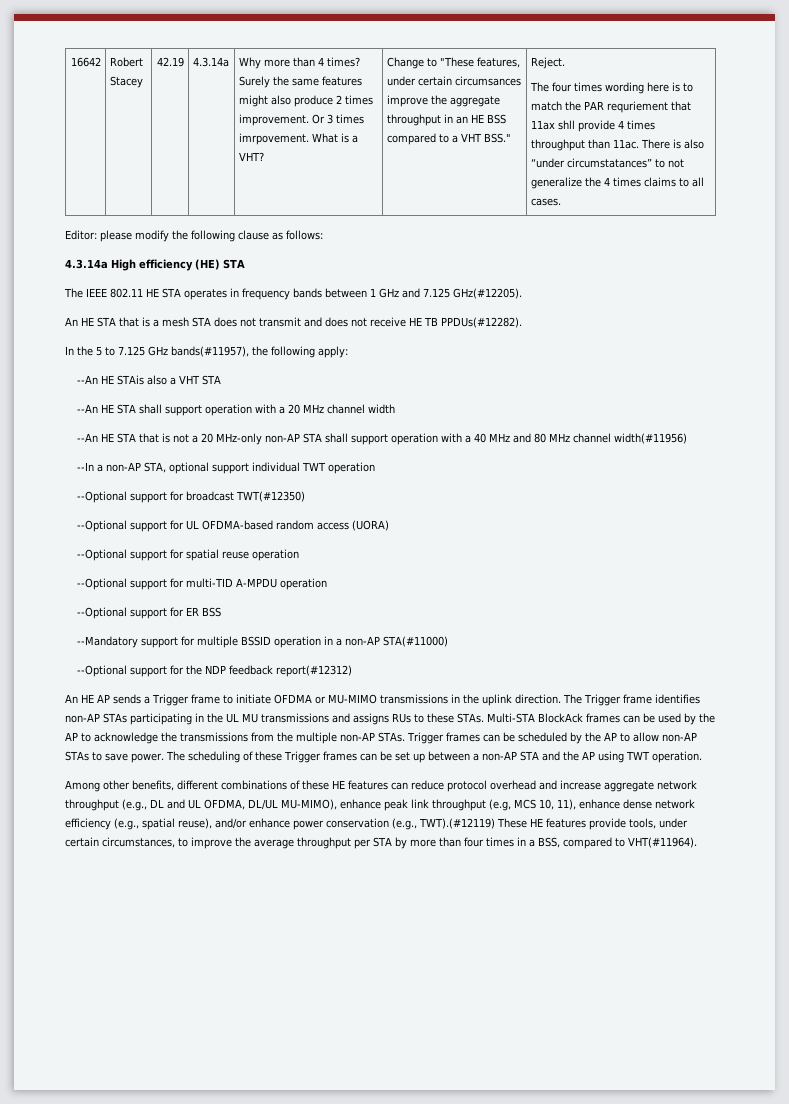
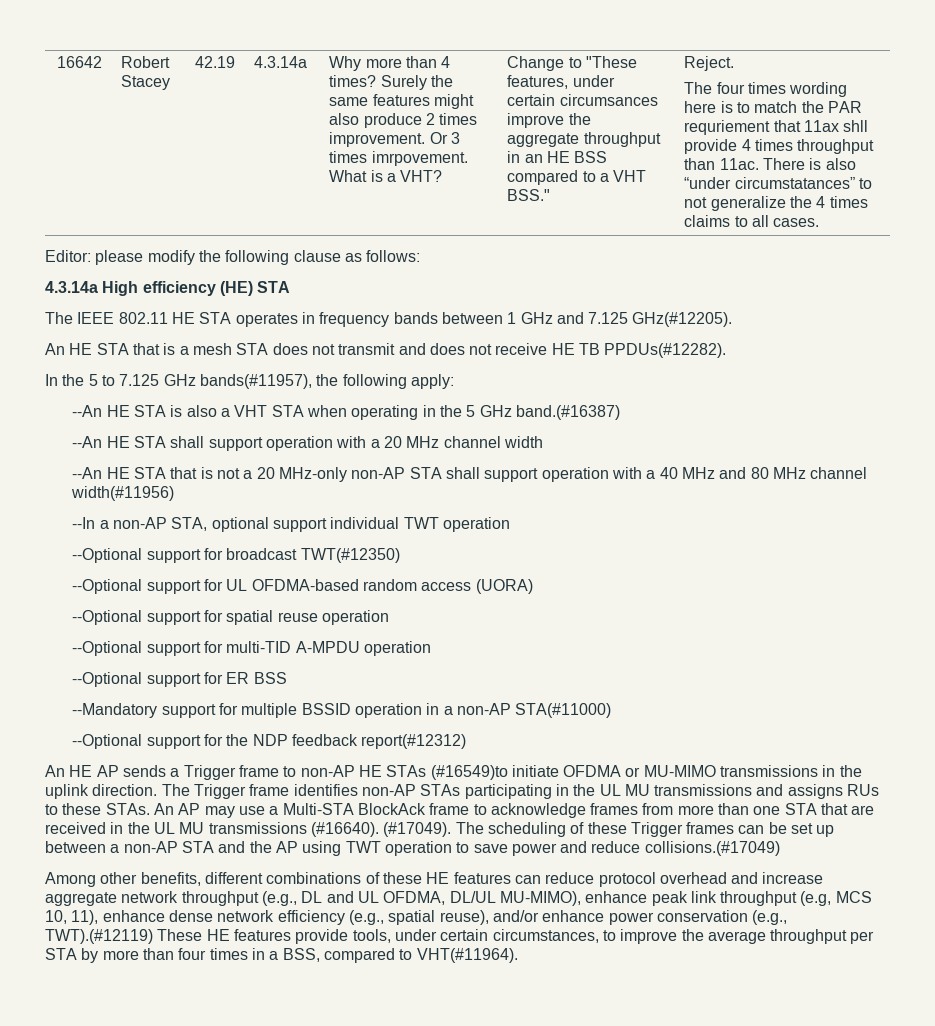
[117,375,145,385] STAis -> [134,405,183,417] STA is
(222, 380) none -> [307,405,620,420] when operating in the 5 GHz band.(#16387)
(233, 699) none -> [300,765,508,780] non-AP HE STAs (#16549)to
[487,713,715,725] [65,732,697,744] [65,751,164,763] Multi-STA BlockAck frames can be used by the AP to acknowledge the transmissions from the multiple non-AP STAs. Trigger frames can be scheduled by the AP to allow non-AP STAs to save power. -> [153,803,875,818] [45,822,452,837] An AP may use a Multi-STA BlockAck frame to acknowledge frames from more than one STA that are received in the UL MU transmissions (#16640). (#17049).
[651,751,702,763] operation. -> [384,841,780,856] operation to save power and reduce collisions.(#17049)

